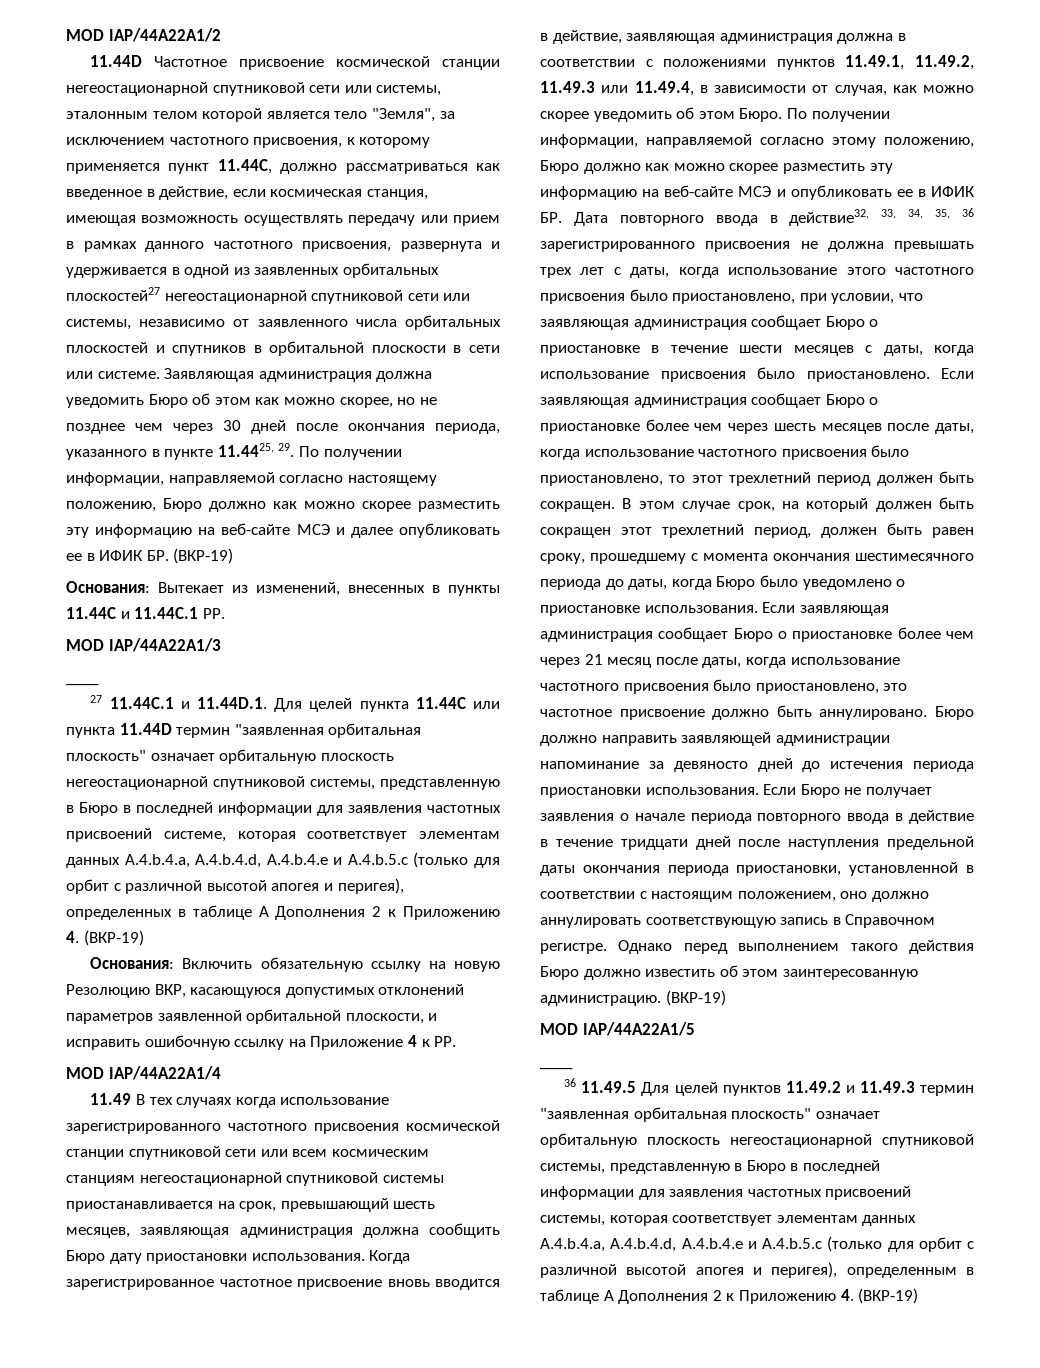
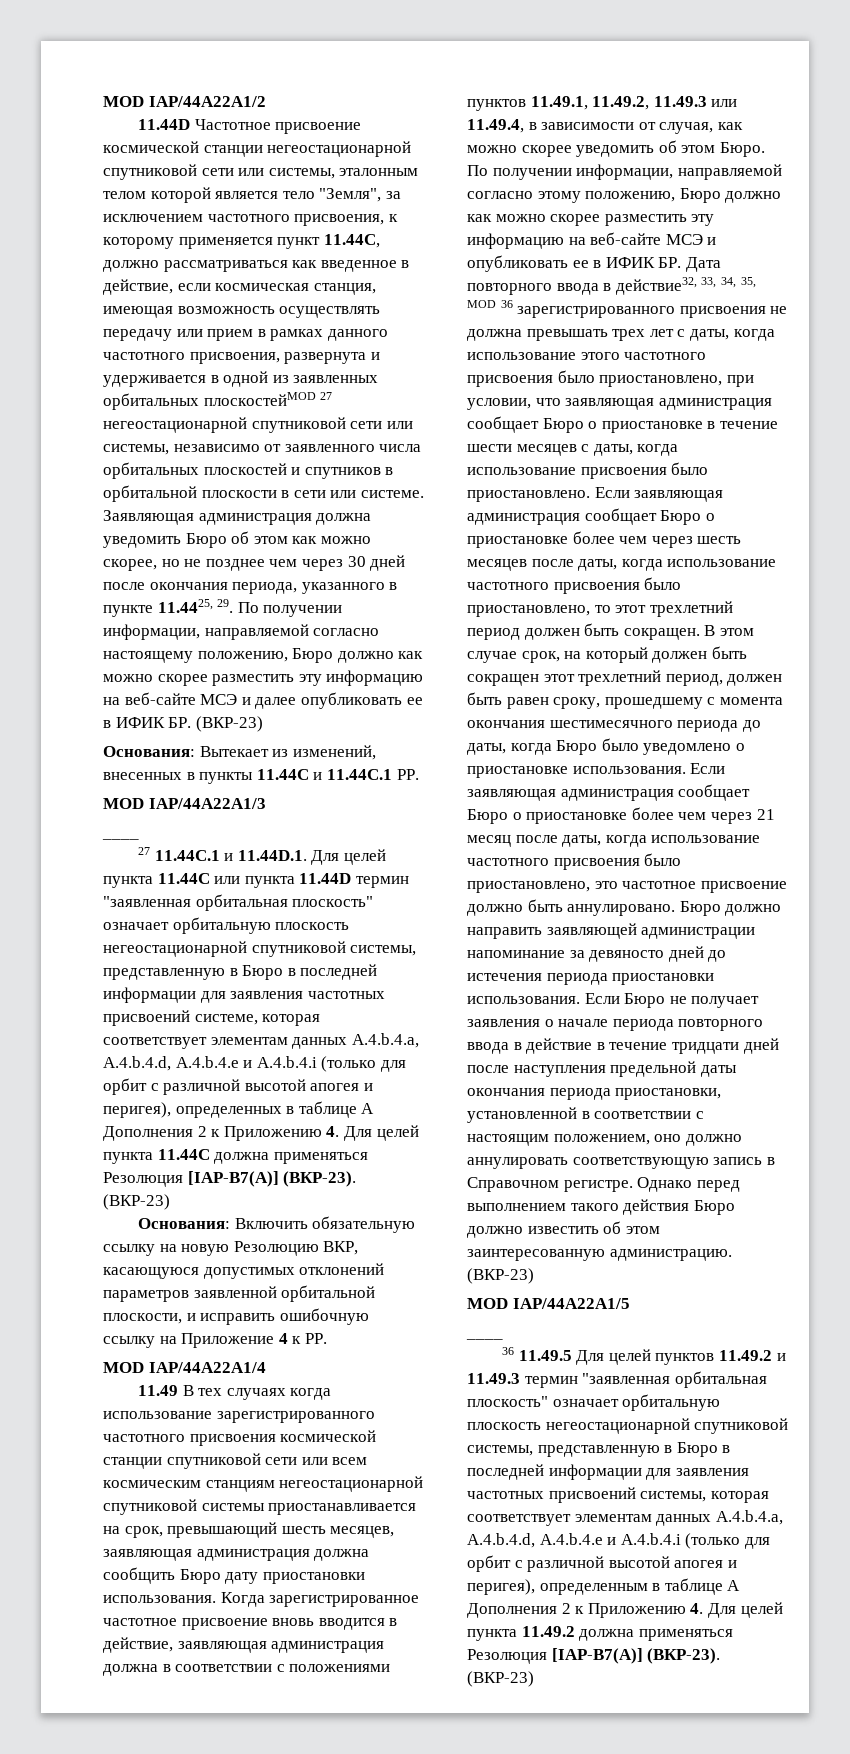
[66,287,160,301] плоскостей27 -> [203,392,333,406] плоскостейMOD 27
[173,548,234,564] (ВКР-19) -> [195,716,263,732] (ВКР-23)
[347,854,408,865] A.4.b.5.c -> [256,1056,317,1068] A.4.b.4.i
[83,930,144,946] (ВКР-19) -> [343,1125,419,1141] [103,1149,368,1164] [103,1171,357,1187] [103,1194,170,1210] Для целей пункта 11.44С должна применяться Резолюция [IAP-B7(A)] (ВКР-23). (ВКР-23)
(951, 214) none -> [467,300,496,308] MOD
[665,990,726,1006] (ВКР-19) -> [467,1268,534,1284] (ВКР-23)
[762,1238,822,1249] A.4.b.5.c -> [620,1533,681,1545] A.4.b.4.i
[858,1288,919,1304] (ВКР-19) -> [707,1602,783,1618] [467,1626,733,1641] [467,1648,721,1664] [467,1671,534,1687] Для целей пункта 11.49.2 должна применяться Резолюция [IAP-B7(A)] (ВКР-23). (ВКР-23)

